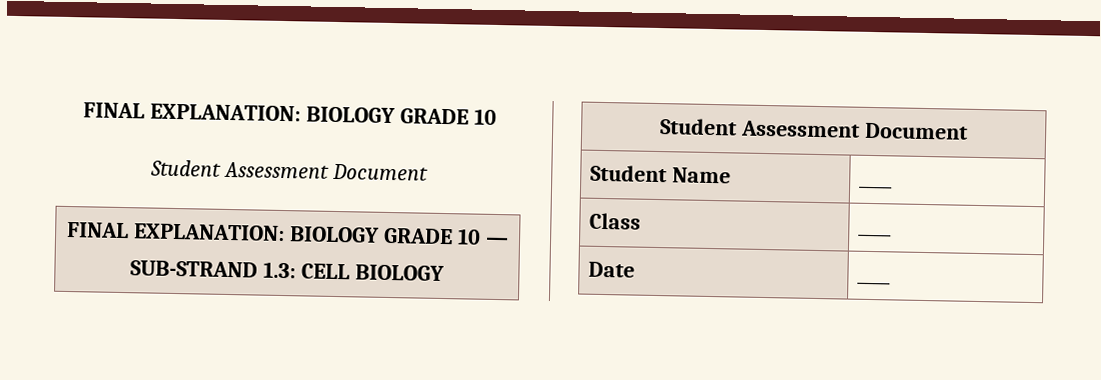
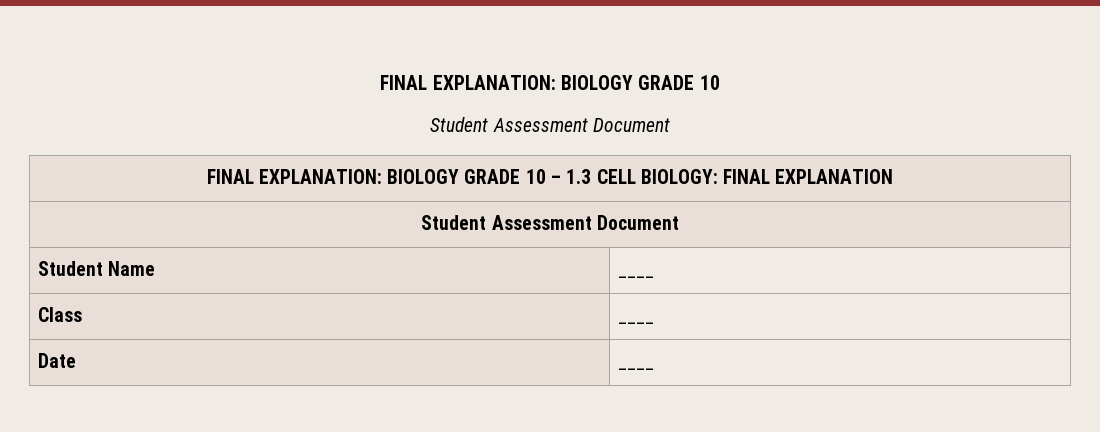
[484,236,509,246] [130,260,445,282] — SUB-STRAND 1.3: CELL BIOLOGY -> [551,169,894,184] – 1.3 CELL BIOLOGY: FINAL EXPLANATION

